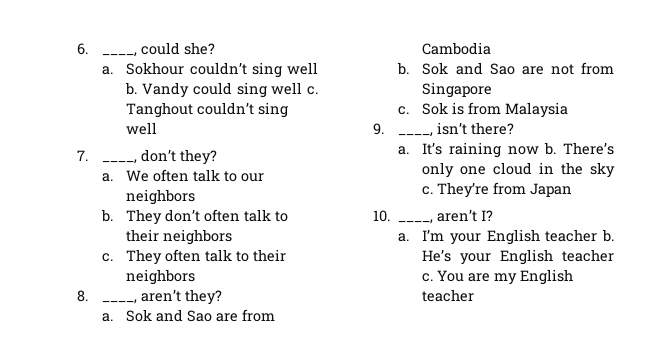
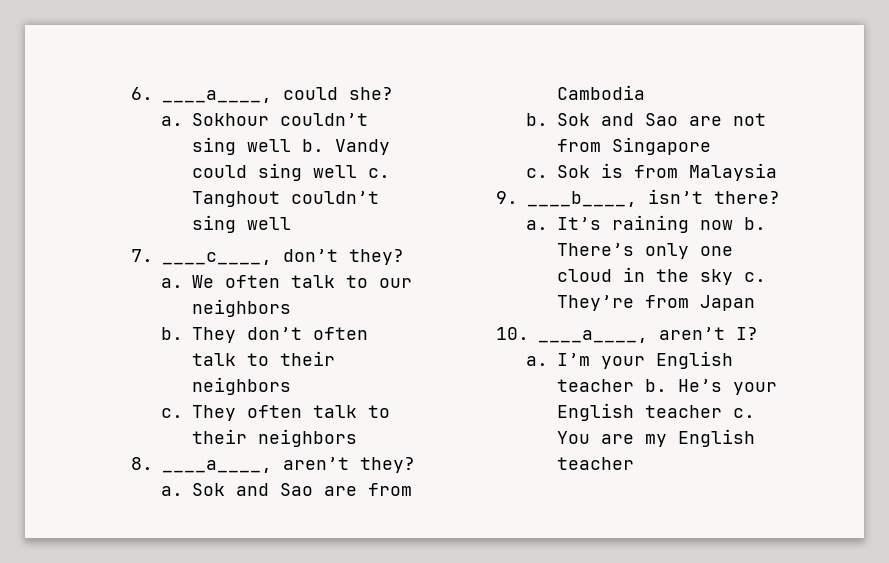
[101,52,137,57] ____, -> [162,90,273,103] ____a____,
[101,159,137,164] ____, -> [162,252,273,265] ____c____,
[101,299,137,304] ____, -> [162,460,273,473] ____a____,
[397,132,433,137] ____, -> [527,191,638,207] ____b____,
[397,219,433,224] ____, -> [538,330,649,343] ____a____,

